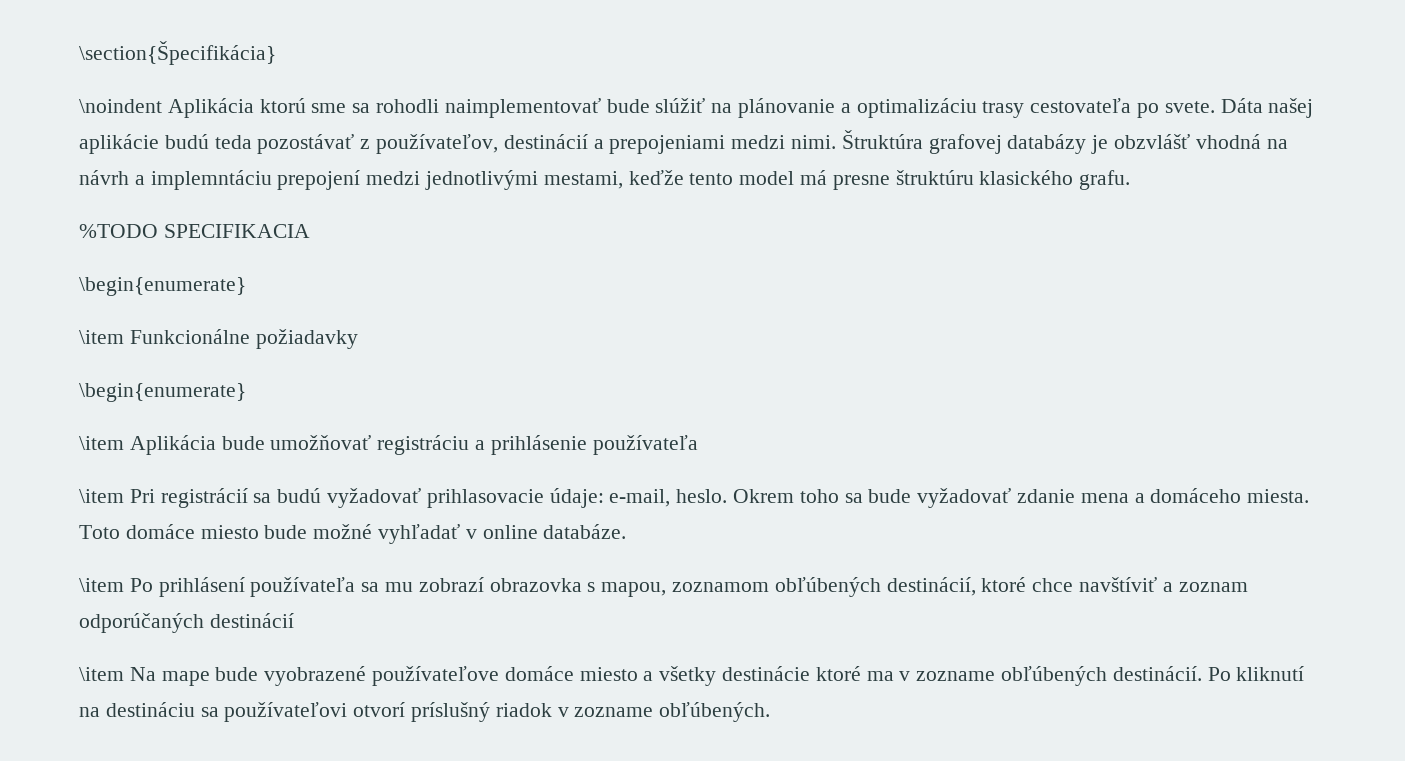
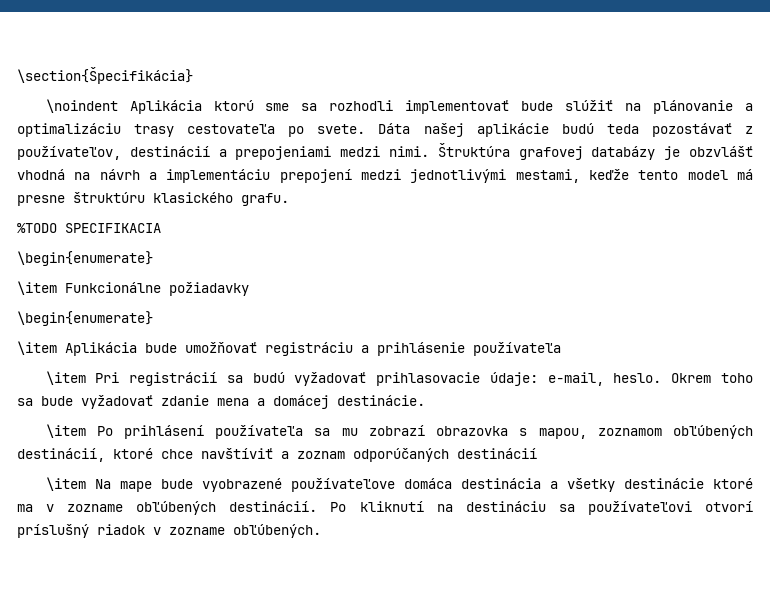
[376,98,601,118] rohodli naimplementovať -> [329,100,510,114] rozhodli implementovať
[150,170,272,190] implemntáciu -> [166,169,271,183] implementáciu
[1150,488,1310,503] [79,524,627,544] domáceho miesta. Toto domáce miesto bude možné vyhľadať v online databáze. -> [273,395,425,409] domácej destinácie.
[504,666,638,681] domáce miesto -> [403,478,541,489] domáca destinácia

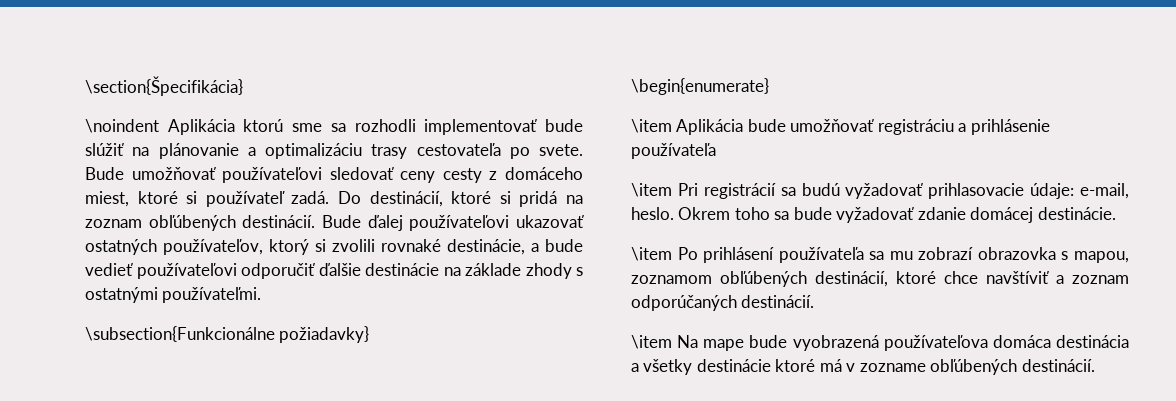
[378,123,753,137] [17,143,753,160] [17,169,754,183] [17,192,289,206] [17,223,161,233] [17,251,153,266] [17,281,249,296] Dáta našej aplikácie budú teda pozostávať z používateľov, destinácií a prepojeniami medzi nimi. Štruktúra grafovej databázy je obzvlášť vhodná na návrh a implementáciu prepojení medzi jednotlivými mestami, keďže tento model má presne štruktúru klasického grafu. // %TODO SPECIFIKACIA // \begin{enumerate} // \item Funkcionálne požiadavky -> [85,167,583,183] [85,191,584,207] [85,215,584,231] [85,239,583,255] [85,263,583,279] [85,287,262,303] [85,326,370,343] Bude umožňovať používateľovi sledovať ceny cesty z domáceho miest, ktoré si používateľ zadá. Do destinácií, ktoré si pridá na zoznam obľúbených destinácií. Bude ďalej používateľovi ukazovať ostatných používateľov, ktorý si zvolili rovnaké destinácie, a bude vedieť používateľovi odporučiť ďalšie destinácie na základe zhody s ostatnými používateľmi. // \subsection{Funkcionálne požiadavky}
[217,398,265,406] mena a -> (966, 213) none
[457,448,537,459] destinácií -> [741,295,815,308] destinácií.
[201,478,395,492] vyobrazené používateľove -> [792,335,988,351] vyobrazená používateľova
[17,504,33,512] ma -> [819,359,842,372] má
[330,501,753,515] [17,524,321,538] Po kliknutí na destináciu sa používateľovi otvorí príslušný riadok v zozname obľúbených. -> (1095, 365) none

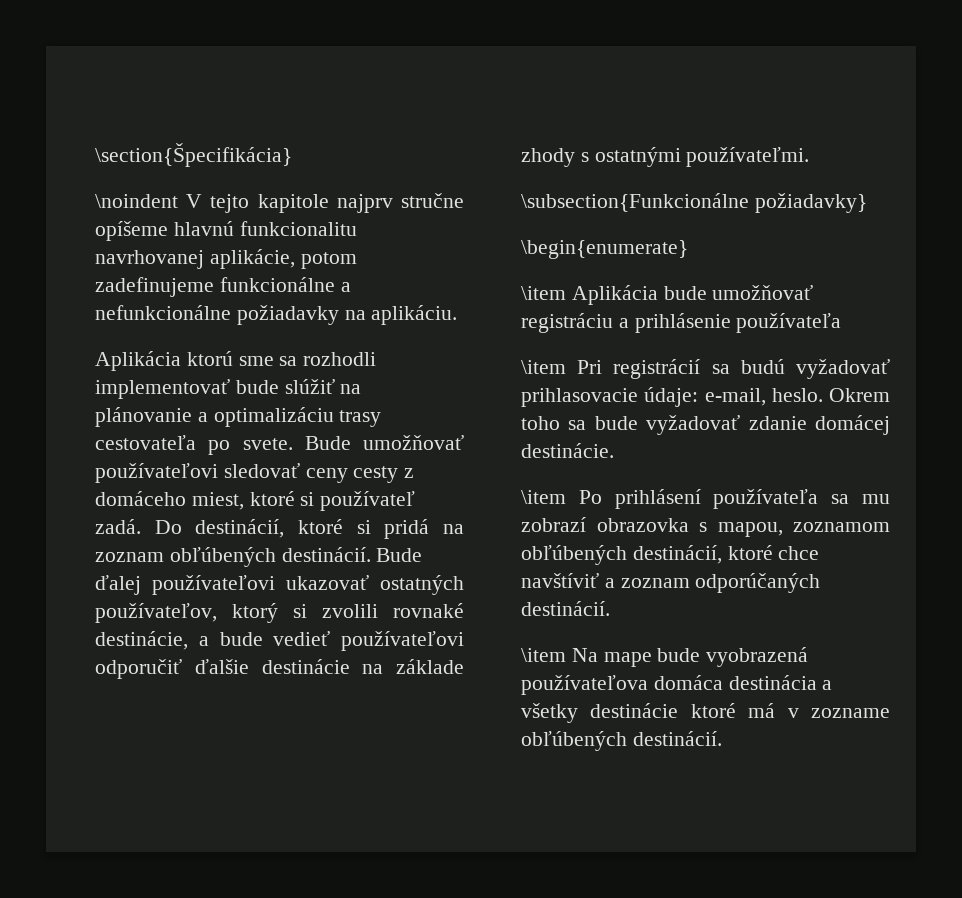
(159, 126) none -> [186,193,464,213] [95,221,357,241] [95,249,357,269] [95,277,351,297] [95,305,458,325] V tejto kapitole najprv stručne opíšeme hlavnú funkcionalitu navrhovanej aplikácie, potom zadefinujeme funkcionálne a nefunkcionálne požiadavky na aplikáciu. //

